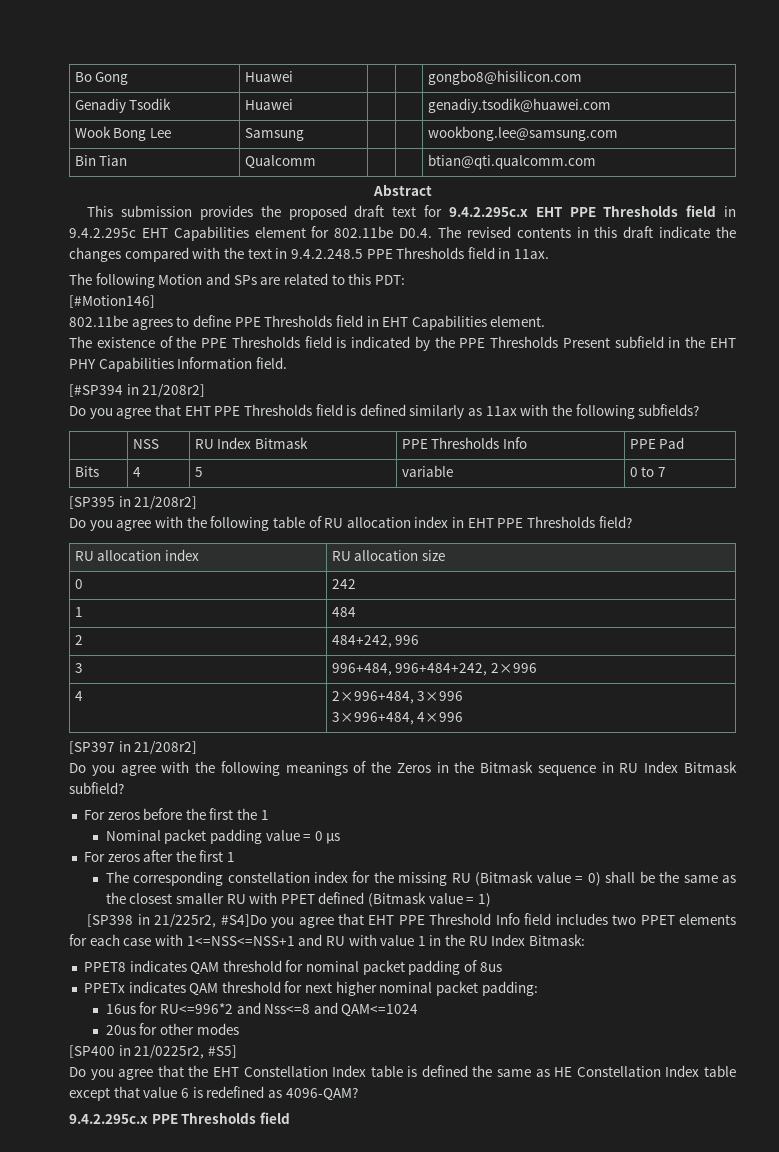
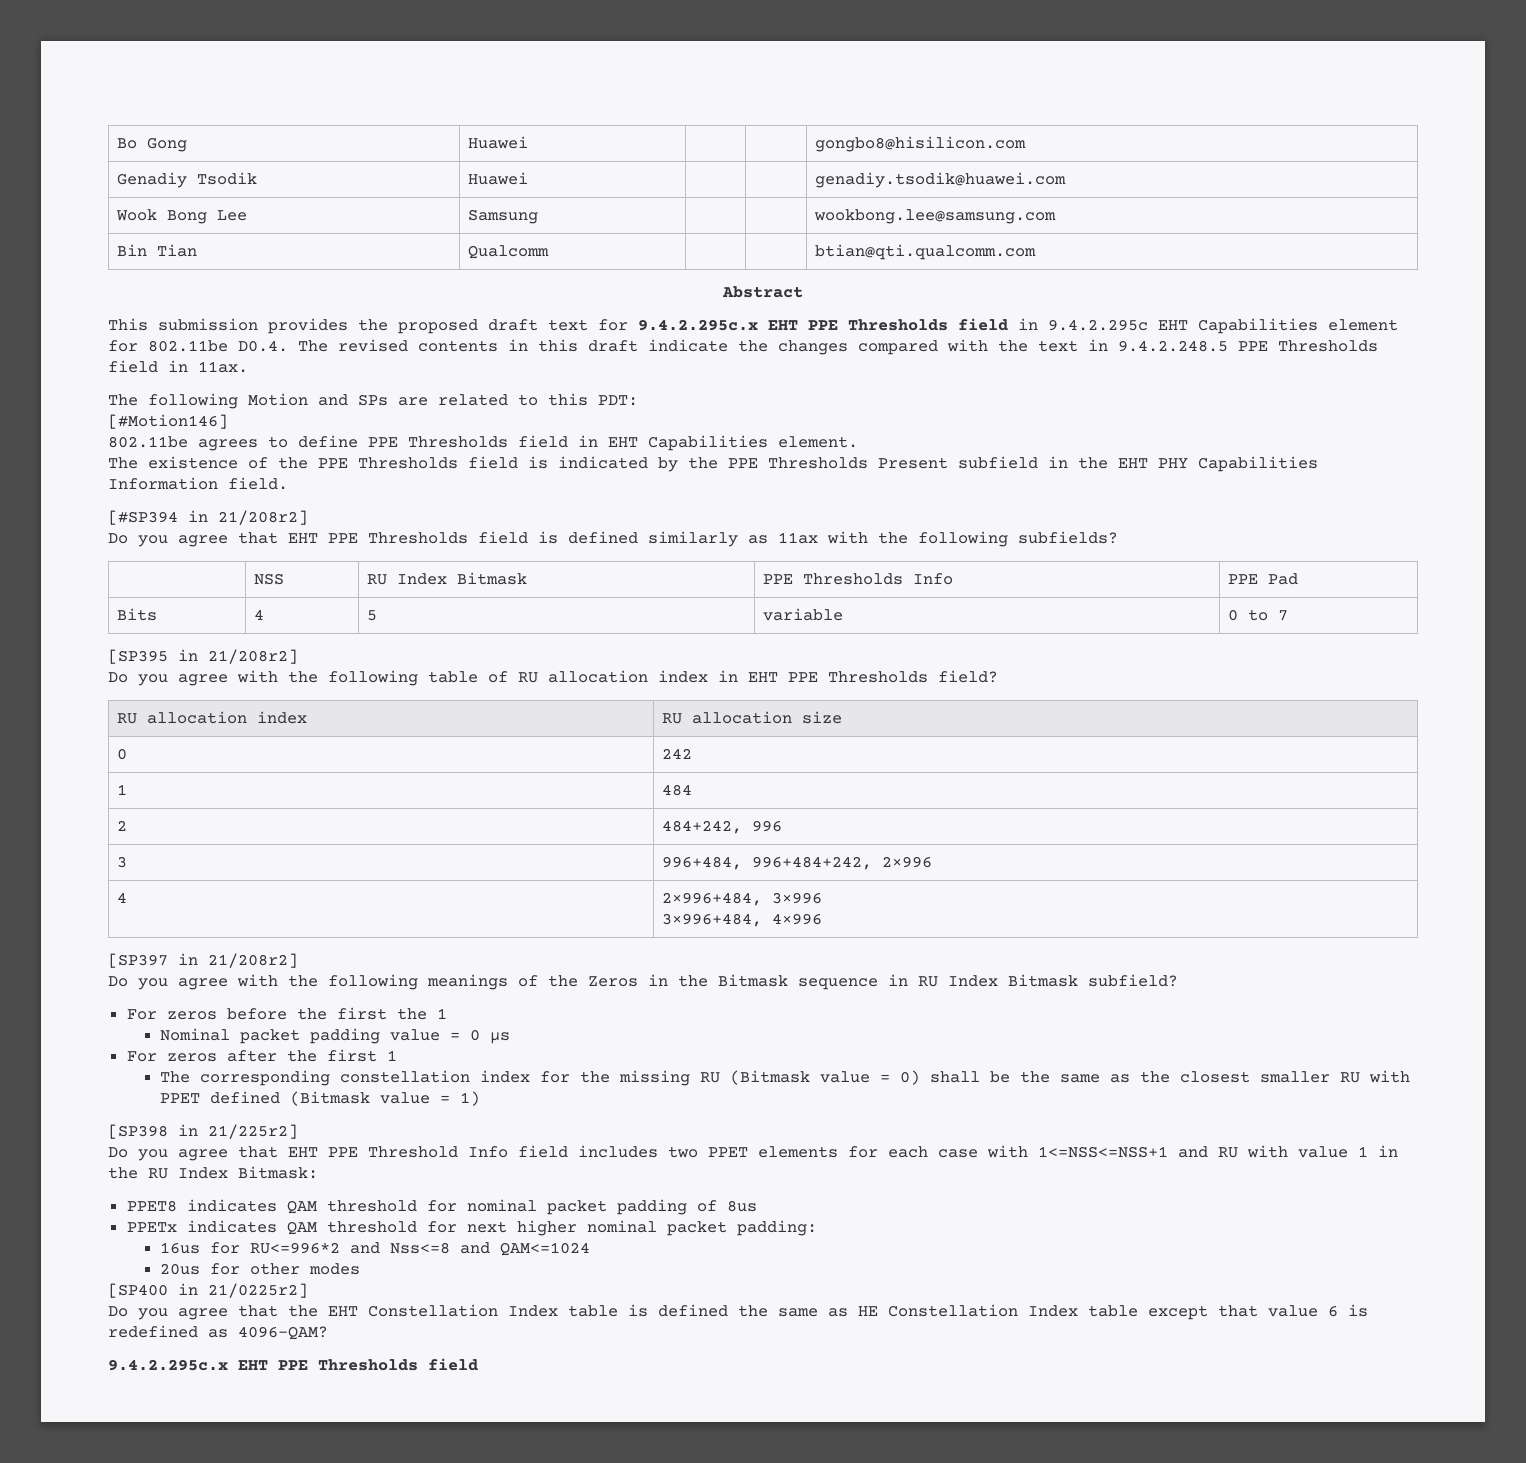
[154,914,267,928] 21/225r2, #S4]Do -> [208,1124,298,1139] [108,1147,128,1158] 21/225r2] // Do
[134,1045,237,1059] 21/0225r2, #S5] -> [208,1283,308,1298] 21/0225r2]
(148, 1119) none -> [238,1360,268,1370] EHT

